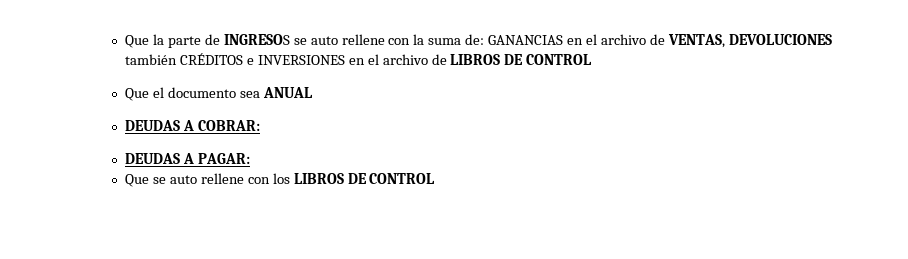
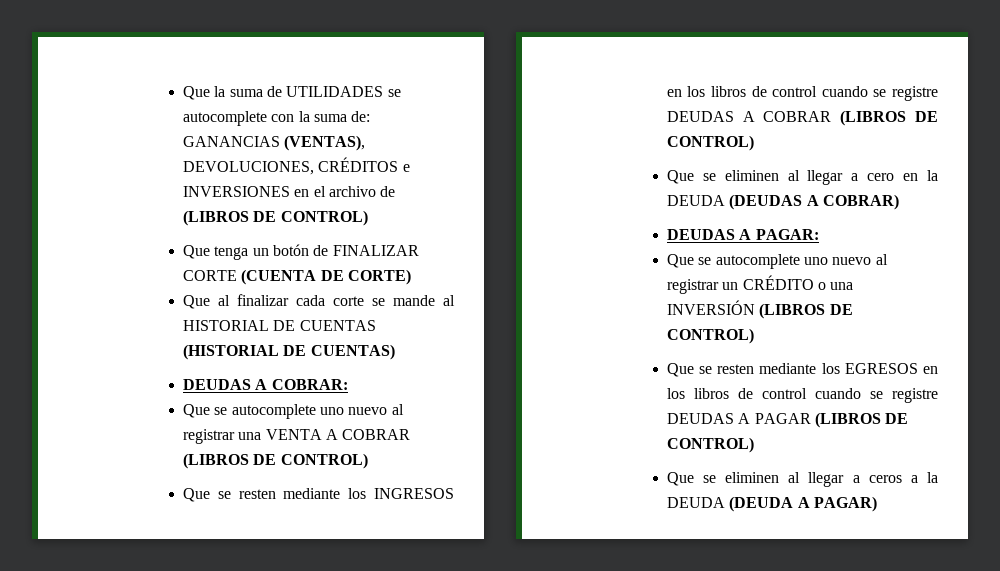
[167,34,385,48] parte de INGRESOS se auto rellene -> [229,86,401,97] [182,111,267,126] suma de UTILIDADES se autocomplete
[567,34,832,48] [125,54,178,65] en el archivo de VENTAS, DEVOLUCIONES también -> [284,135,366,151] [182,161,314,175] (VENTAS), DEVOLUCIONES,
[450,54,593,65] [125,87,313,101] [125,120,260,131] LIBROS DE CONTROL // Que el documento sea ANUAL // DEUDAS A COBRAR: -> [182,210,368,226] [182,244,419,260] [182,269,411,285] [182,294,455,309] [182,320,376,331] [182,344,395,360] [182,379,348,390] [182,404,404,419] [182,429,411,444] [182,453,368,469] [182,488,454,502] [666,86,938,101] [666,110,938,126] [666,135,754,151] [666,170,939,185] [666,194,899,210] (LIBROS DE CONTROL) // Que tenga un botón de FINALIZAR CORTE (CUENTA DE CORTE) // Que al finalizar cada corte se mande al HISTORIAL DE CUENTAS (HISTORIAL DE CUENTAS) // DEUDAS A COBRAR: // Que se autocomplete uno nuevo al registrar una VENTA A COBRAR (LIBROS DE CONTROL) // Que se resten mediante los INGRESOS en los libros de control cuando se registre DEUDAS A COBRAR (LIBROS DE CONTROL) // Que se eliminen al llegar a cero en la DEUDA (DEUDAS A COBRAR)
[169,173,436,184] auto rellene con los LIBROS DE CONTROL -> [715,254,888,269] [666,275,854,294] [666,300,853,319] [666,328,754,344] [666,363,938,377] [666,388,938,403] [666,412,909,428] [666,437,754,453] [666,472,939,487] [666,496,877,512] autocomplete uno nuevo al registrar un CRÉDITO o una INVERSIÓN (LIBROS DE CONTROL) // Que se resten mediante los EGRESOS en los libros de control cuando se registre DEUDAS A PAGAR (LIBROS DE CONTROL) // Que se eliminen al llegar a ceros a la DEUDA (DEUDA A PAGAR)

